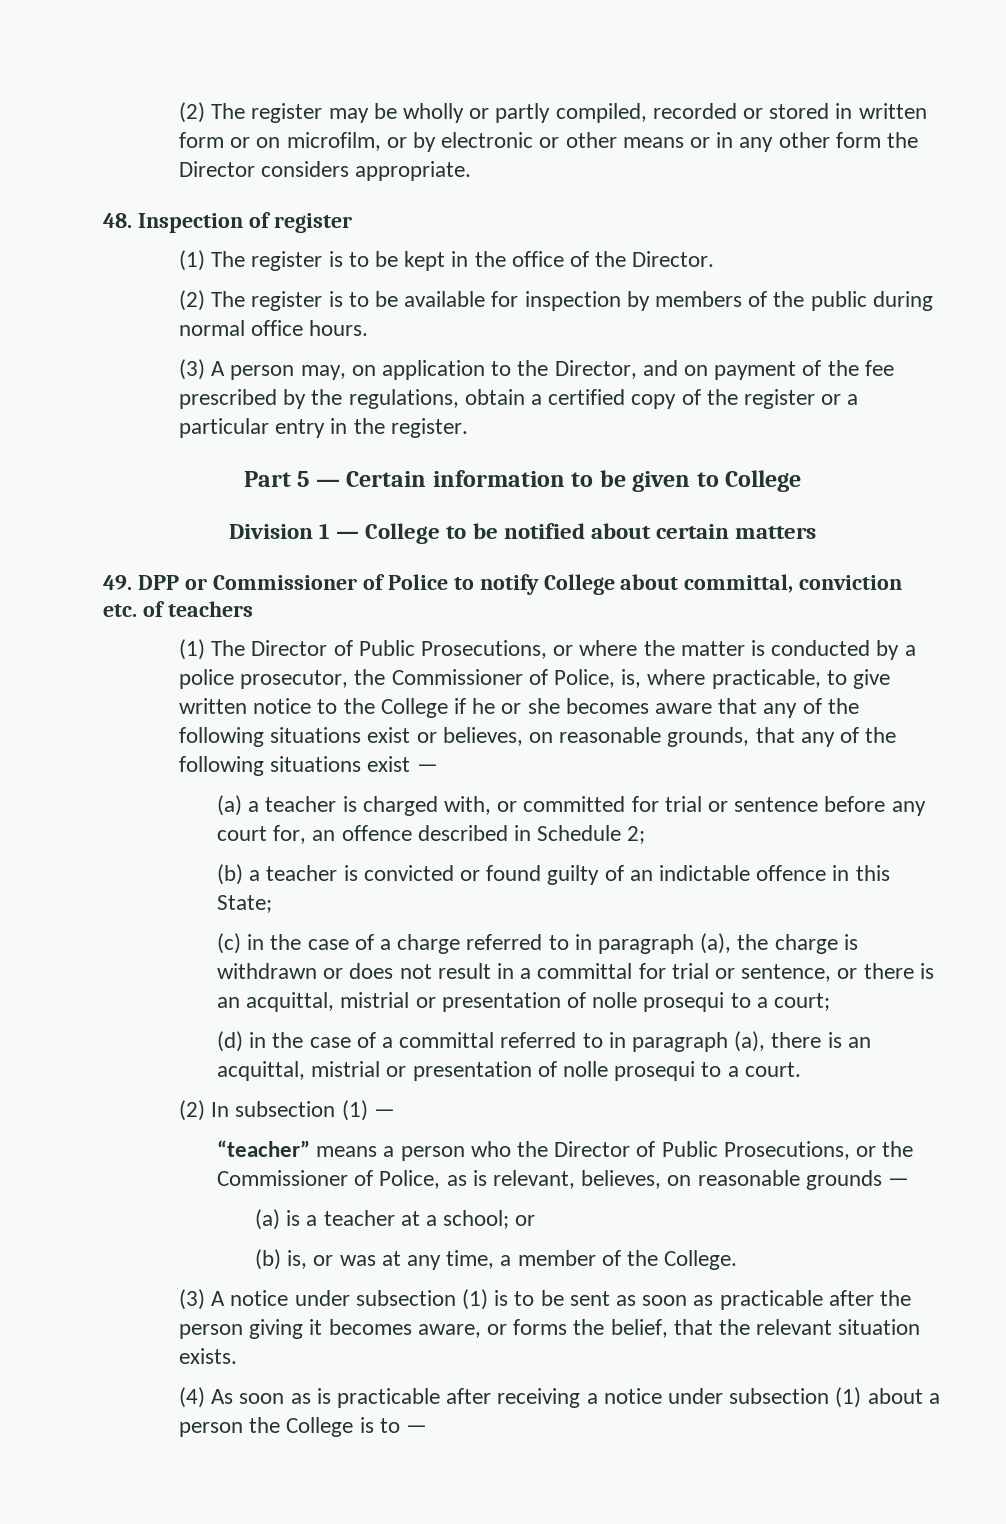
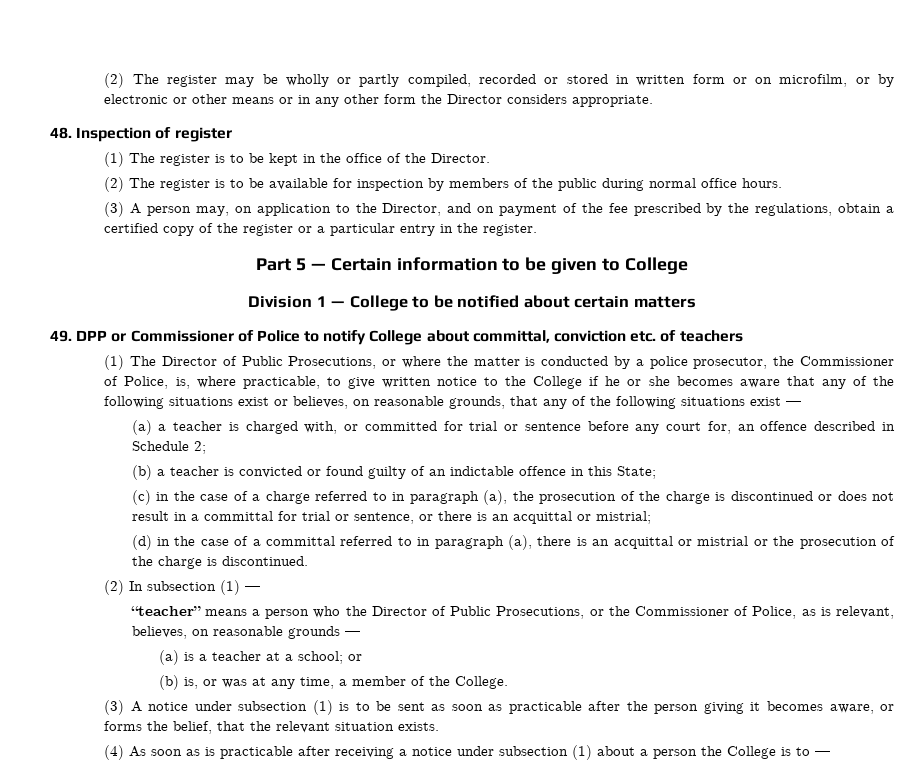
[774,934,858,954] [216,963,317,979] charge is withdrawn -> [539,491,813,504] prosecution of the charge is discontinued
[246,992,831,1012] acquittal, mistrial or presentation of nolle prosequi to a court; -> [512,511,651,524] acquittal or mistrial;
[216,1061,801,1081] acquittal, mistrial or presentation of nolle prosequi to a court. -> [613,536,895,549] [131,556,308,569] acquittal or mistrial or the prosecution of the charge is discontinued.

